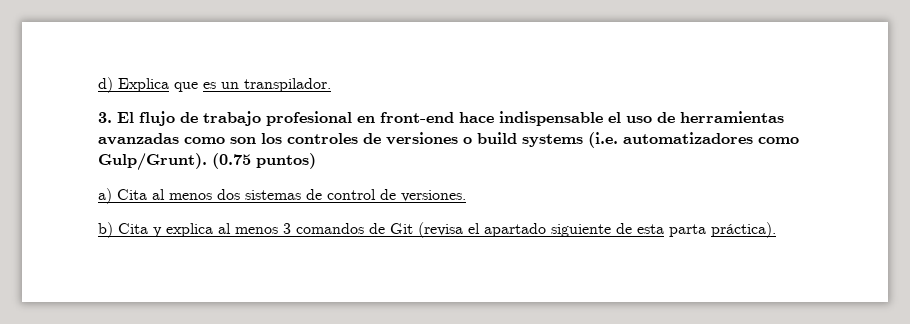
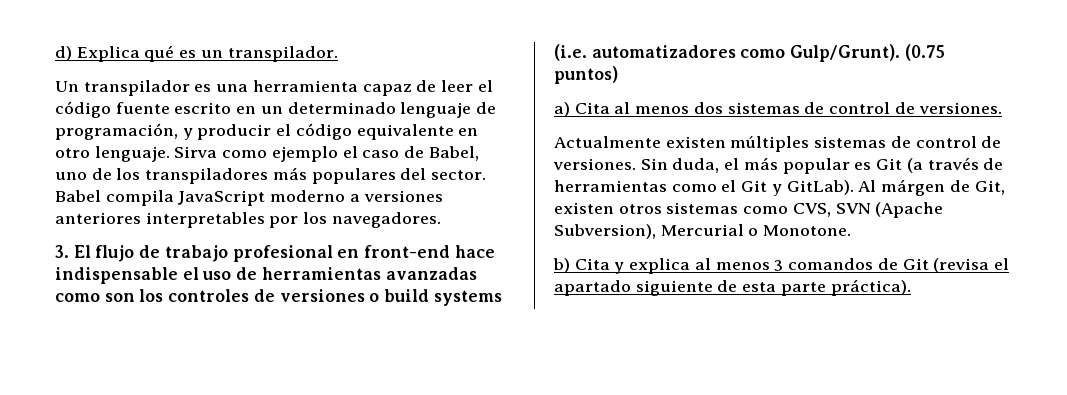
[174,82,198,92] que -> [144,45,175,62] qué
(331, 85) none -> [55,80,493,96] [55,101,497,118] [55,123,479,140] [55,146,479,162] [55,167,487,184] [55,190,443,206] [55,212,441,228] // Un transpilador es una herramienta capaz de leer el código fuente escrito en un determinado lenguaje de programación, y producir el código equivalente en otro lenguaje. Sirva como ejemplo el caso de Babel, uno de los transpiladores más populares del sector. Babel compila JavaScript moderno a versiones anteriores interpretables por los navegadores.
(466, 196) none -> [554,136,1002,152] [553,157,1004,174] [554,179,1005,196] [554,202,944,218] [554,224,852,239] // Actualmente existen múltiples sistemas de control de versiones. Sin duda, el más popular es Git (a través de herramientas como el Git y GitLab). Al márgen de Git, existen otros sistemas como CVS, SVN (Apache Subversion), Mercurial o Monotone.
[669,224,706,237] parta -> [780,282,826,296] parte

